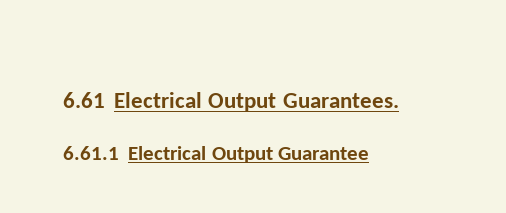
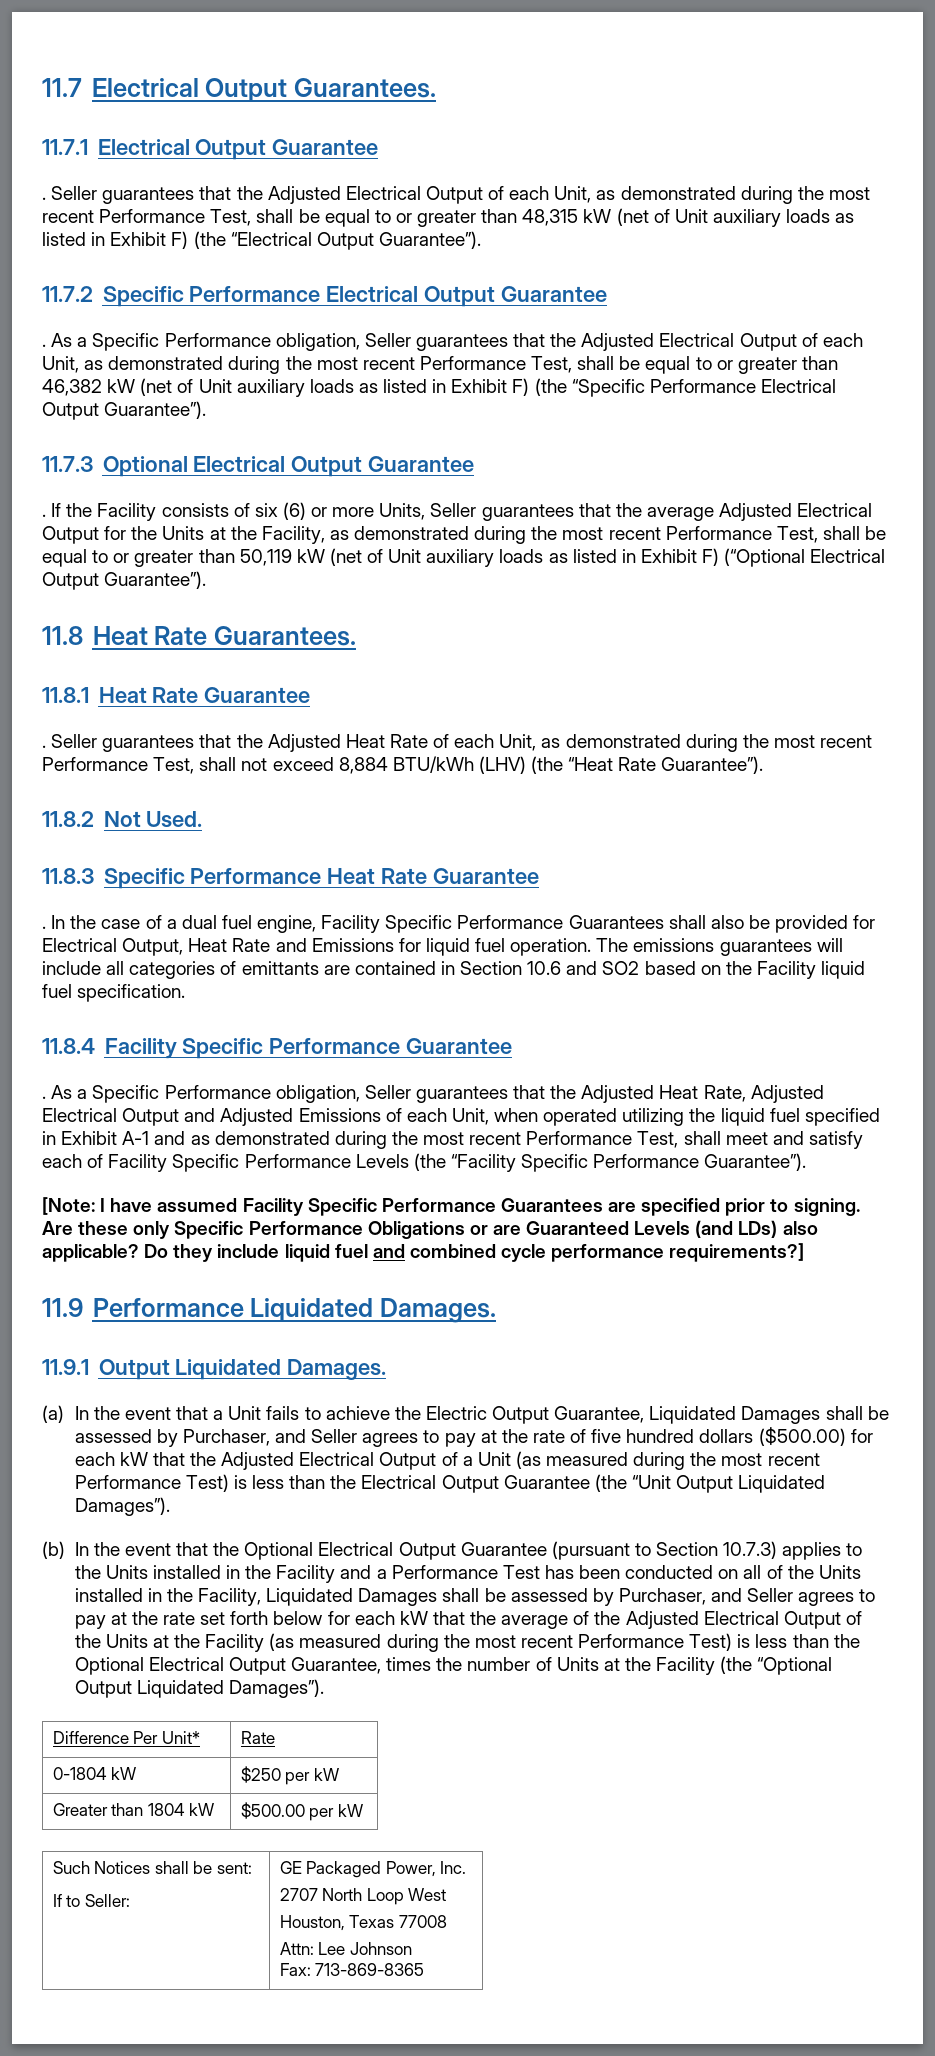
[63,92,105,108] 6.61 -> [42,78,82,97] 11.7
[63,146,370,163] 6.61.1 Electrical Output Guarantee -> [42,139,379,160] [42,186,870,204] [42,208,855,227] [42,231,481,250] [42,286,608,307] [42,333,863,351] [42,356,838,374] [42,378,836,397] [42,401,207,420] [42,456,475,477] [42,502,873,521] [42,526,887,544] [42,548,886,567] [42,571,207,590] [42,626,357,646] [42,687,311,703] [42,734,873,752] [42,756,764,774] [42,811,203,828] [42,868,540,889] [42,915,876,933] [42,938,843,956] [42,961,866,979] [42,984,186,1002] [42,1038,513,1059] [42,1085,824,1103] [42,1108,880,1126] [42,1131,863,1149] [42,1153,807,1172] [42,1197,860,1216] [42,1220,818,1239] [42,1243,805,1262] [42,1298,497,1323] [42,1359,387,1380] [42,1405,889,1424] [74,1427,873,1447] [74,1451,820,1470] [74,1474,826,1493] [74,1497,170,1516] [42,1541,863,1560] [74,1565,861,1583] [74,1588,876,1606] [74,1611,862,1629] [74,1633,860,1652] [74,1656,833,1675] [74,1679,324,1698] [52,1731,200,1744] [240,1731,275,1744] [52,1767,137,1780] [240,1766,339,1785] [52,1803,215,1816] [240,1802,363,1821] [52,1861,253,1874] [52,1894,130,1907] [279,1861,467,1878] [279,1888,447,1905] [279,1915,447,1931] [279,1942,412,1955] [279,1963,425,1976] 11.7.1 Electrical Output Guarantee // . Seller guarantees that the Adjusted Electrical Output of each Unit, as demonstrated during the most recent Performance Test, shall be equal to or greater than 48,315 kW (net of Unit auxiliary loads as listed in Exhibit F) (the “Electrical Output Guarantee”). // 11.7.2 Specific Performance Electrical Output Guarantee // . As a Specific Performance obligation, Seller guarantees that the Adjusted Electrical Output of each Unit, as demonstrated during the most recent Performance Test, shall be equal to or greater than 46,382 kW (net of Unit auxiliary loads as listed in Exhibit F) (the “Specific Performance Electrical Output Guarantee”). // 11.7.3 Optional Electrical Output Guarantee // . If the Facility consists of six (6) or more Units, Seller guarantees that the average Adjusted Electrical Output for the Units at the Facility, as demonstrated during the most recent Performance Test, shall be equal to or greater than 50,119 kW (net of Unit auxiliary loads as listed in Exhibit F) (“Optional Electrical Output Guarantee”). // 11.8 Heat Rate Guarantees. // 11.8.1 Heat Rate Guarantee // . Seller guarantees that the Adjusted Heat Rate of each Unit, as demonstrated during the most recent Performance Test, shall not exceed 8,884 BTU/kWh (LHV) (the “Heat Rate Guarantee”). // 11.8.2 Not Used. // 11.8.3 Specific Performance Heat Rate Guarantee // . In the case of a dual fuel engine, Facility Specific Performance Guarantees shall also be provided for Electrical Output, Heat Rate and Emissions for liquid fuel operation. The emissions guarantees will include all categories of emittants are contained in Section 10.6 and SO2 based on the Facility liquid fuel specification. // 11.8.4 Facility Specific Performance Guarantee // . As a Specific Performance obligation, Seller guarantees that the Adjusted Heat Rate, Adjusted Electrical Output and Adjusted Emissions of each Unit, when operated utilizing the liquid fuel specified in Exhibit A-1 and as demonstrated during the most recent Performance Test, shall meet and satisfy each of Facility Specific Performance Levels (the “Facility Specific Performance Guarantee”). // [Note: I have assumed Facility Specific Performance Guarantees are specified prior to signing. Are these only Specific Performance Obligations or are Guaranteed Levels (and LDs) also applicable? Do they include liquid fuel and combined cycle performance requirements?] // 11.9 Performance Liquidated Damages. // 11.9.1 Output Liquidated Damages. // (a) In the event that a Unit fails to achieve the Electric Output Guarantee, Liquidated Damages shall be assessed by Purchaser, and Seller agrees to pay at the rate of five hundred dollars ($500.00) for each kW that the Adjusted Electrical Output of a Unit (as measured during the most recent Performance Test) is less than the Electrical Output Guarantee (the “Unit Output Liquidated Damages”). // (b) In the event that the Optional Electrical Output Guarantee (pursuant to Section 10.7.3) applies to the Units installed in the Facility and a Performance Test has been conducted on all of the Units installed in the Facility, Liquidated Damages shall be assessed by Purchaser, and Seller agrees to pay at the rate set forth below for each kW that the average of the Adjusted Electrical Output of the Units at the Facility (as measured during the most recent Performance Test) is less than the Optional Electrical Output Guarantee, times the number of Units at the Facility (the “Optional Output Liquidated Damages”). // Difference Per Unit* | Rate // 0-1804 kW | $250 per kW // Greater than 1804 kW | $500.00 per kW // Such Notices shall be sent: // If to Seller: | GE Packaged Power, Inc. // 2707 North Loop West // Houston, Texas 77008 // Attn: Lee Johnson // Fax: 713-869-8365

